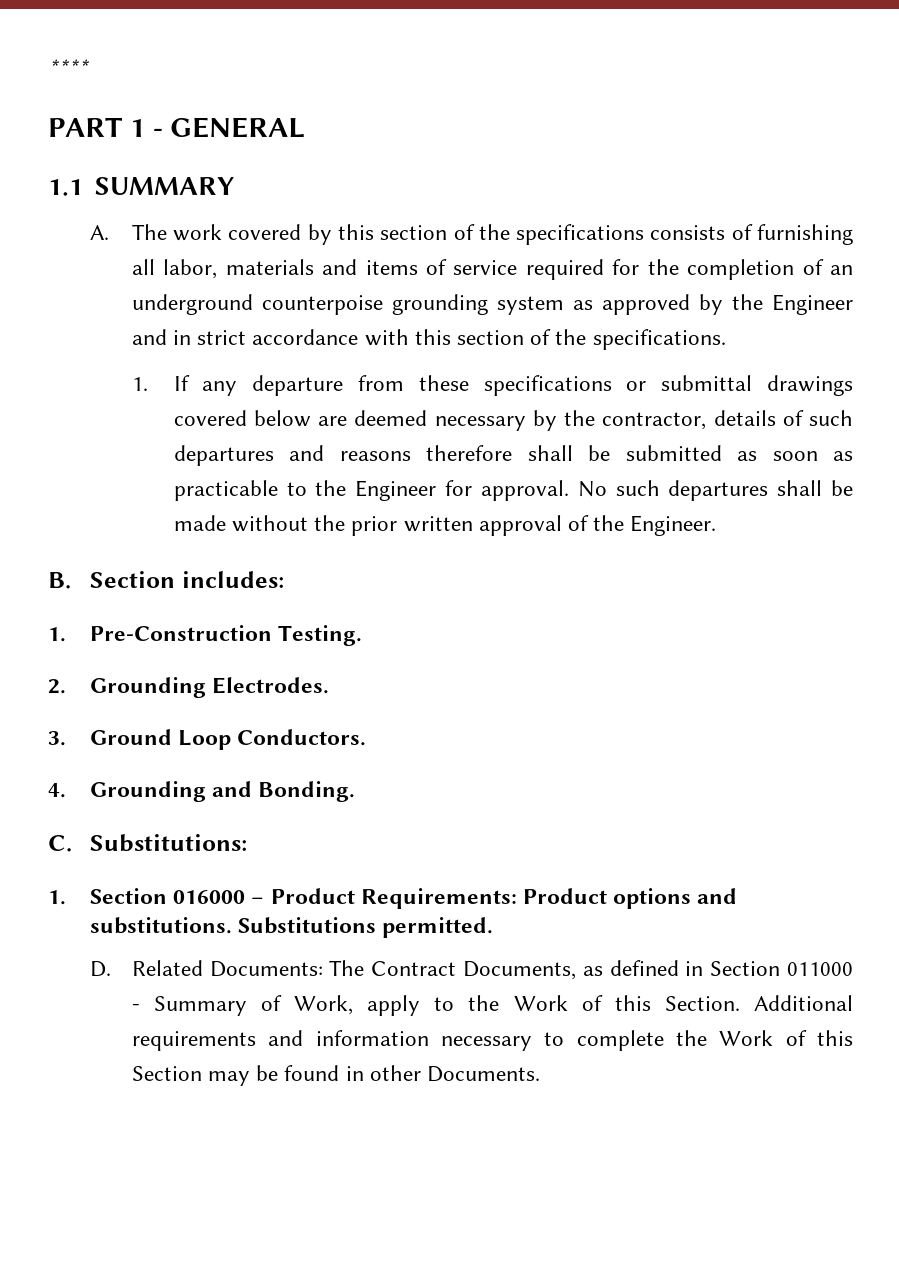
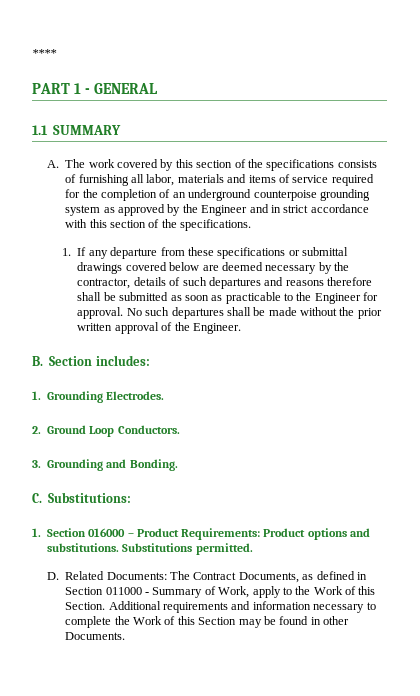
[89,625,363,646] [48,679,66,694] Pre-Construction Testing. // 2. -> (41, 395) none
[48,731,66,746] 3. -> [32,426,41,434] 2.
[48,783,66,798] 4. -> [32,460,41,468] 3.

